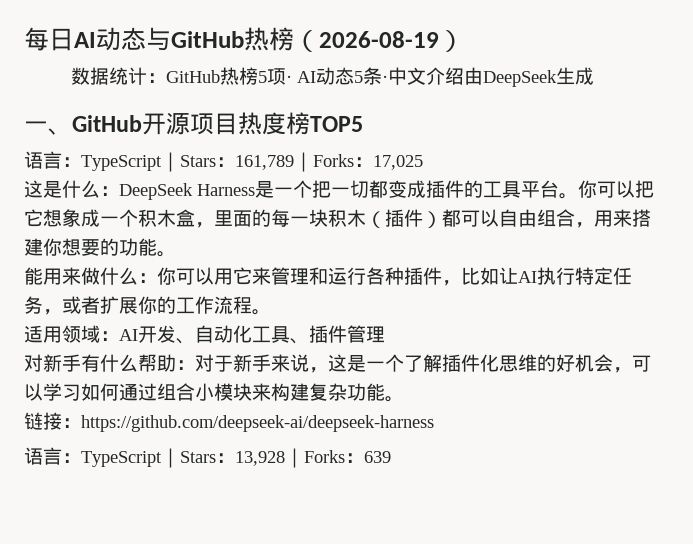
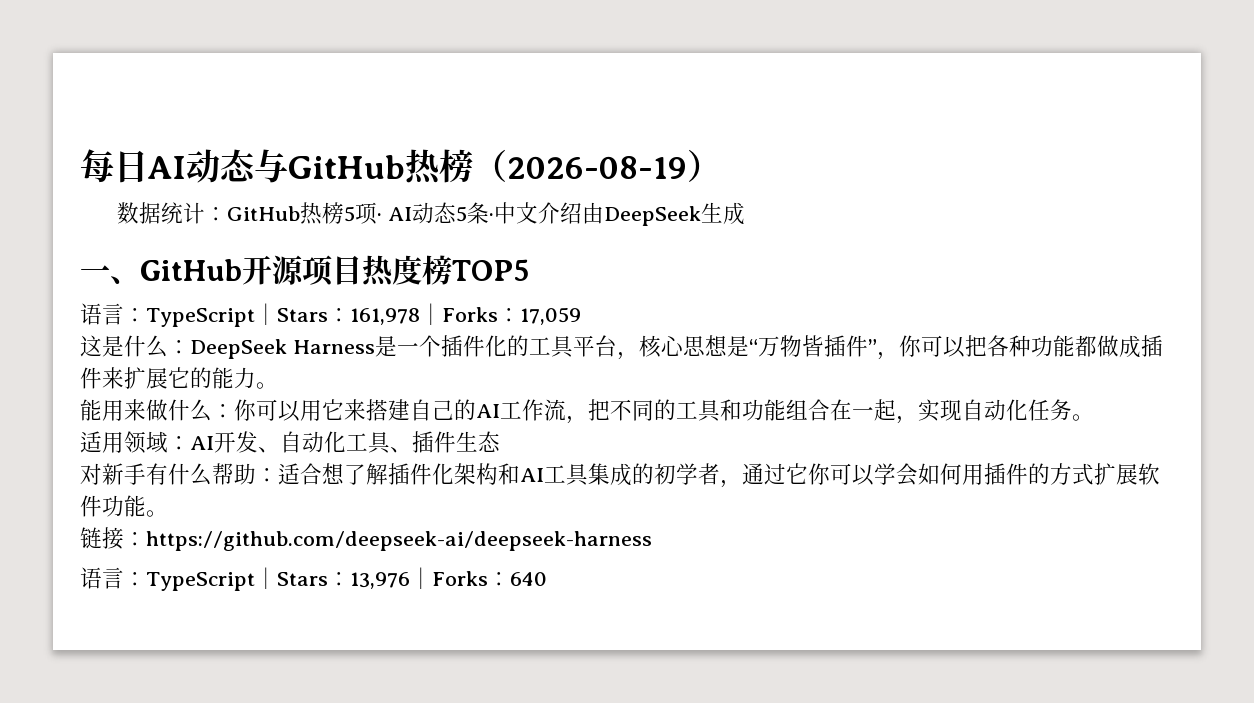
[235,152,423,172] 161,789｜Forks：17,025 -> [349,303,581,325] 161,978｜Forks：17,059
[312,180,654,199] [24,209,651,228] [24,238,157,256] 把一切都变成插件的工具平台。你可以把它想象成一个积木盒，里面的每一块积木（插件）都可以自由组合，用来搭建你想要的功能 -> [440,335,1163,360] [80,367,256,389] 插件化的工具平台，核心思想是“万物皆插件”，你可以把各种功能都做成插件来扩展它的能力
[271,267,632,286] [24,296,252,315] 管理和运行各种插件，比如让AI执行特定任务，或者扩展你的工作流程 -> [366,399,1072,424] 搭建自己的AI工作流，把不同的工具和功能组合在一起，实现自动化任务
[347,325,385,343] 管理 -> [456,431,500,452] 生态
[195,354,651,373] [24,383,347,401] 对于新手来说，这是一个了解插件化思维的好机会，可以学习如何通过组合小模块来构建复杂 -> [278,463,1160,488] [80,495,102,517] 适合想了解插件化架构和AI工具集成的初学者，通过它你可以学会如何用插件的方式扩展软件
[235,448,391,468] 13,928｜Forks：639 -> [349,567,547,589] 13,976｜Forks：640

